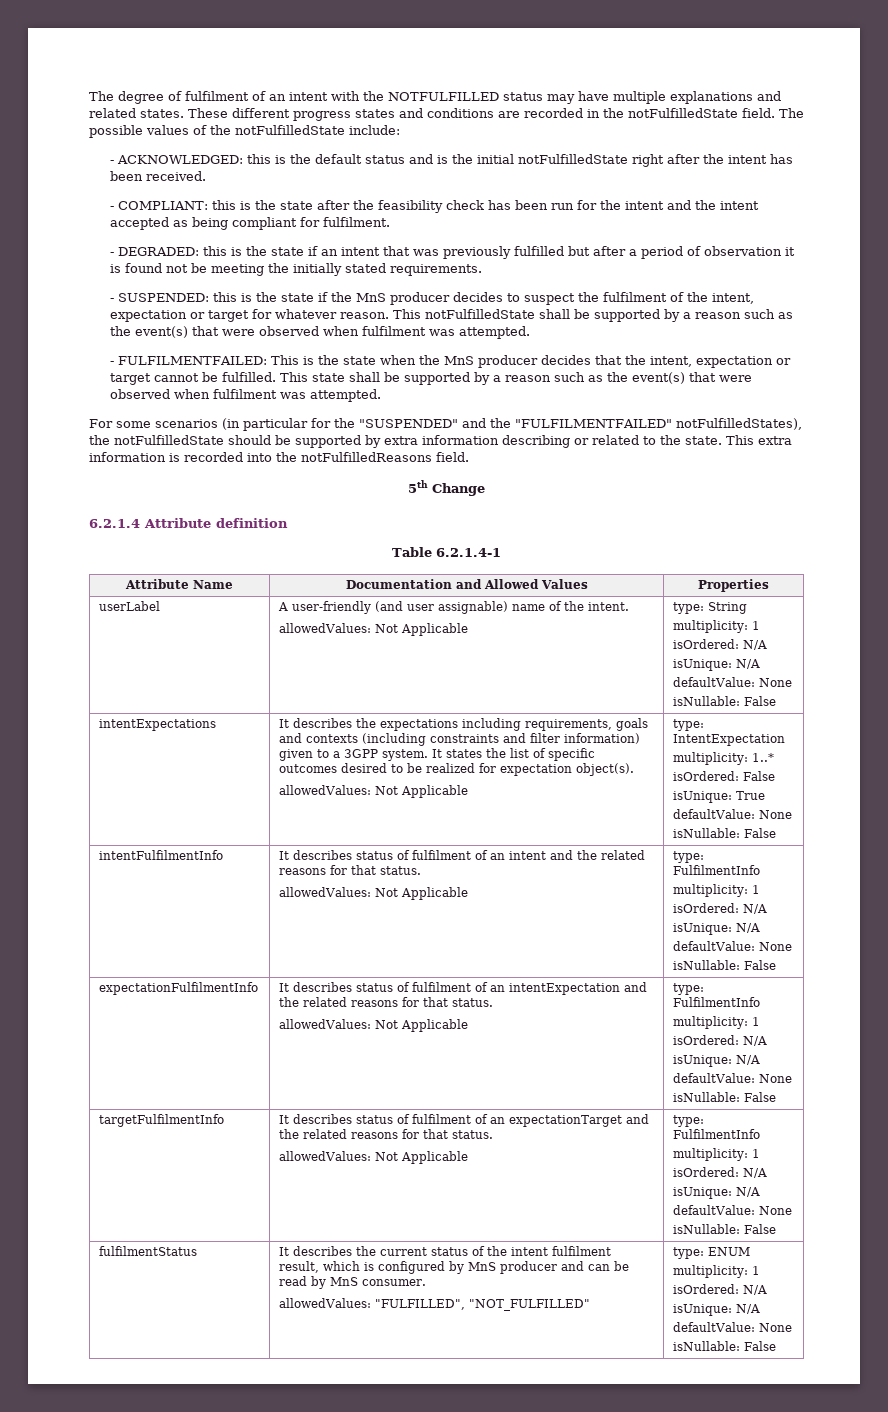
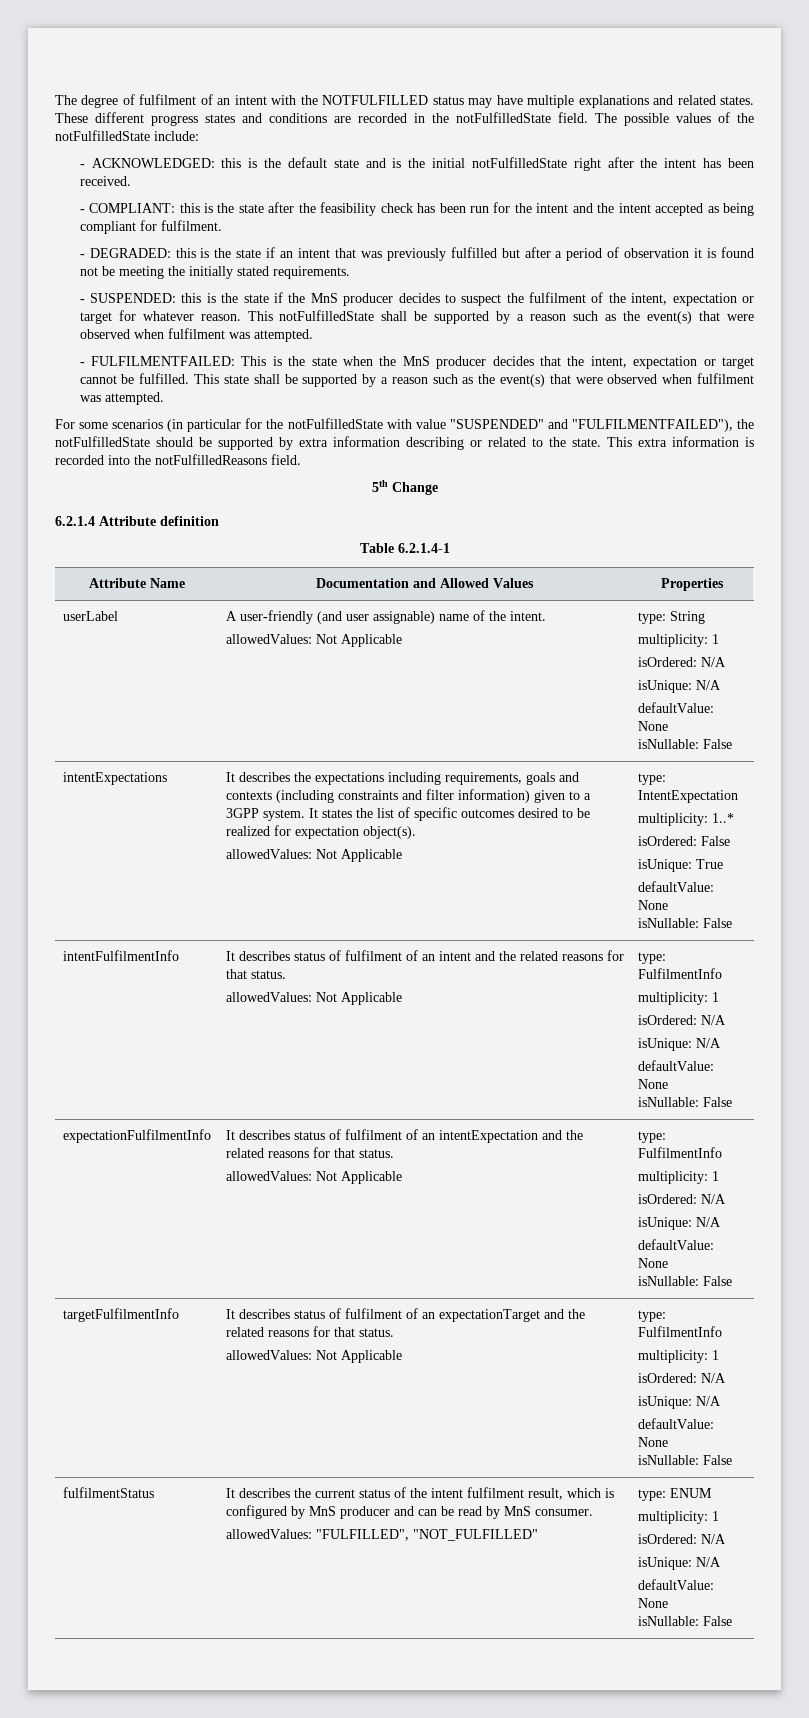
[365,155,406,164] status -> [333,159,359,168] state
[359,418,802,430] "SUSPENDED" and the "FULFILMENTFAILED" notFulfilledStates), -> [287,418,733,432] notFulfilledState with value "SUSPENDED" and "FULFILMENTFAILED"),

